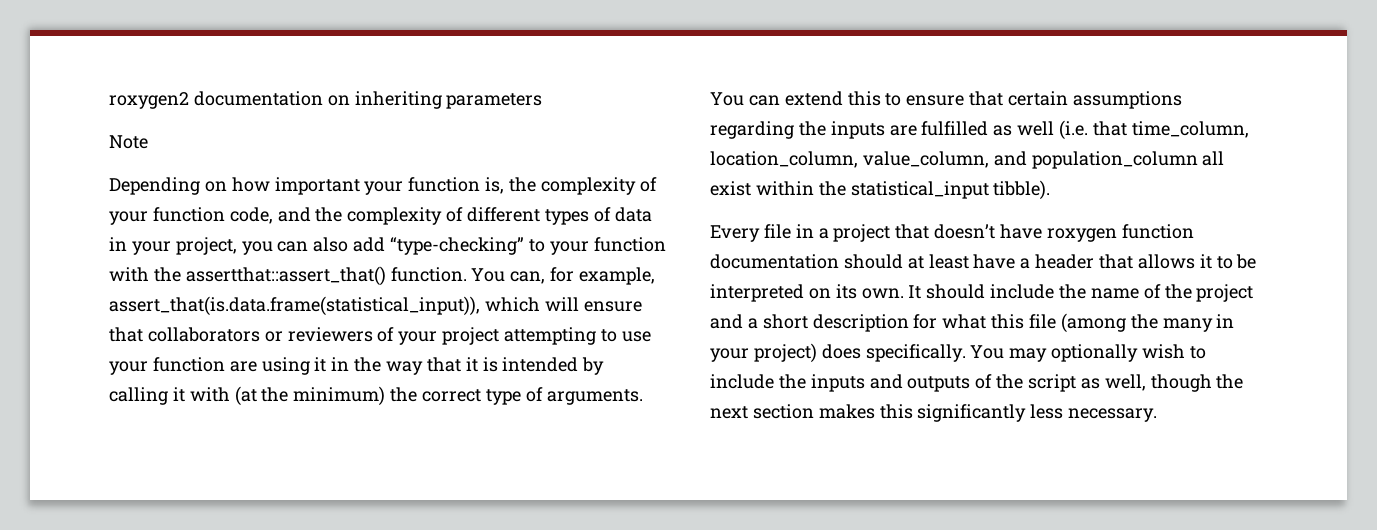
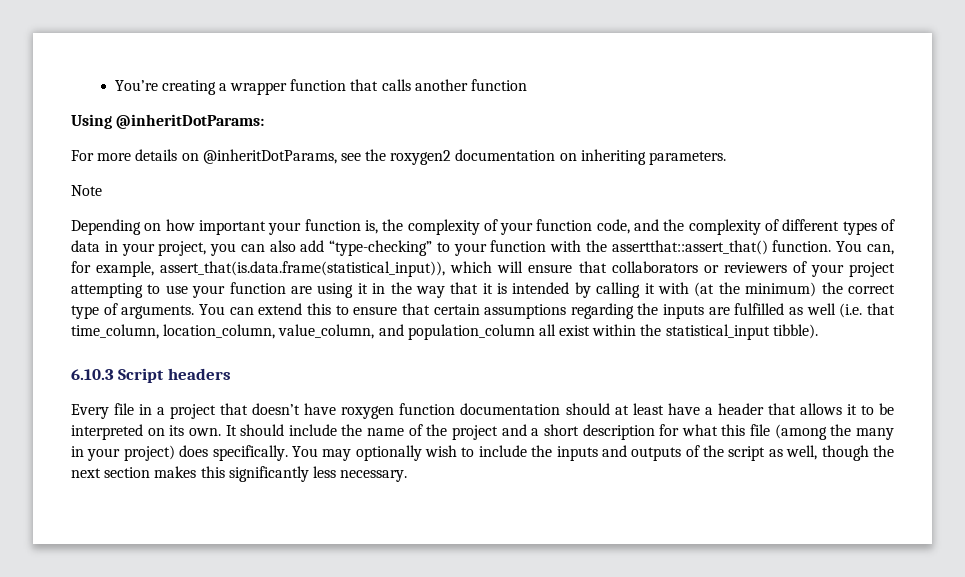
(109, 100) none -> [114,79,528,95] [71,114,265,129] [71,149,387,164] You’re creating a wrapper function that calls another function // Using @inheritDotParams: // For more details on @inheritDotParams, see the
[446,93,543,109] parameters -> [649,151,727,165] parameters.
(1051, 190) none -> [71,368,231,383] // 6.10.3 Script headers

